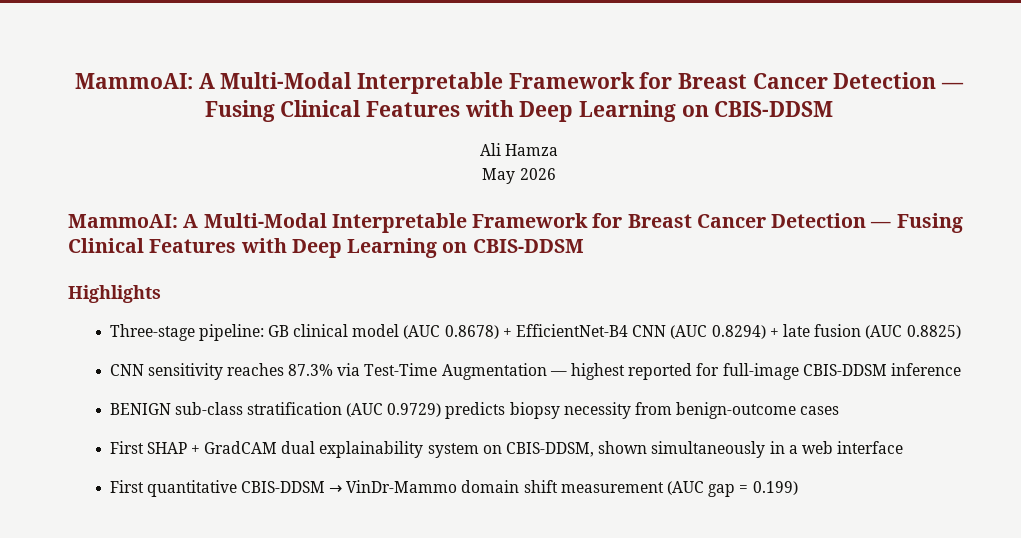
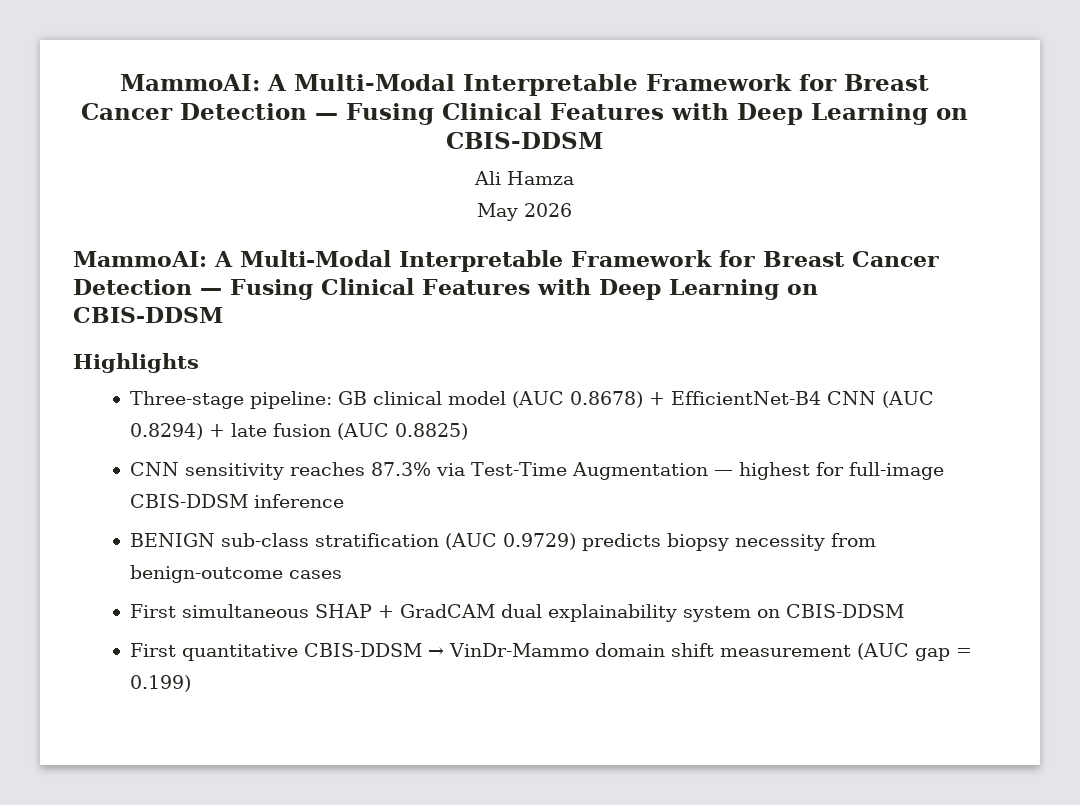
[628,363,693,380] reported -> (811, 471) none
(144, 447) none -> [182,604,310,618] simultaneous
[506,441,904,458] CBIS-DDSM, shown simultaneously in a web interface -> [786,604,905,618] CBIS-DDSM

